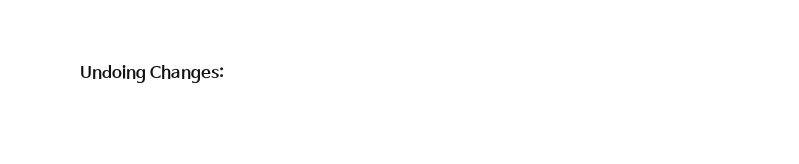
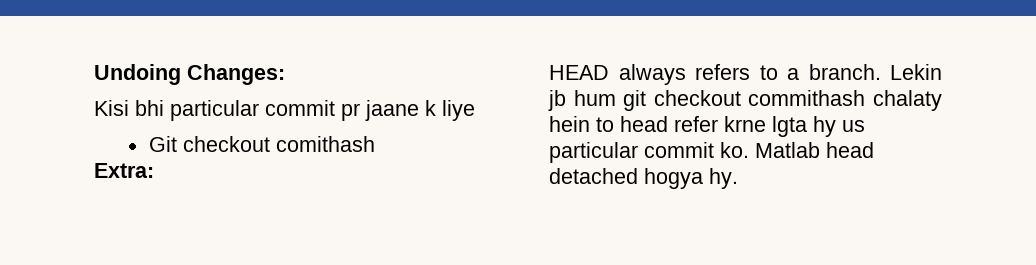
(225, 74) none -> [94,100,475,121] [148,136,375,152] [94,163,154,178] [549,64,942,85] [548,90,942,111] [549,116,865,137] [549,142,874,163] [549,168,738,189] // Kisi bhi particular commit pr jaane k liye // Git checkout comithash // Extra: // HEAD always refers to a branch. Lekin jb hum git checkout commithash chalaty hein to head refer krne lgta hy us particular commit ko. Matlab head detached hogya hy.

